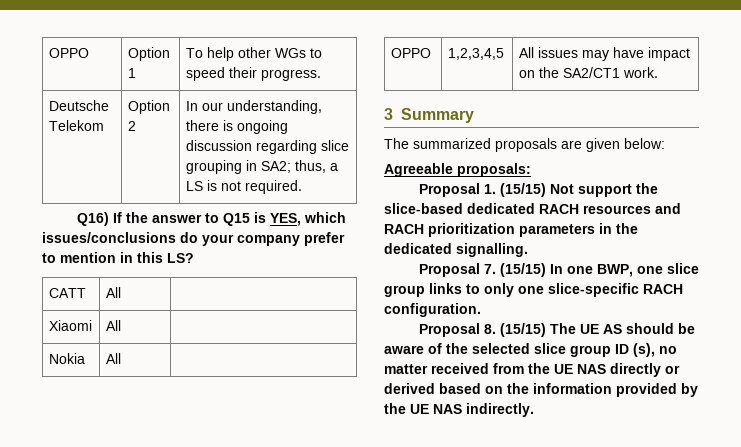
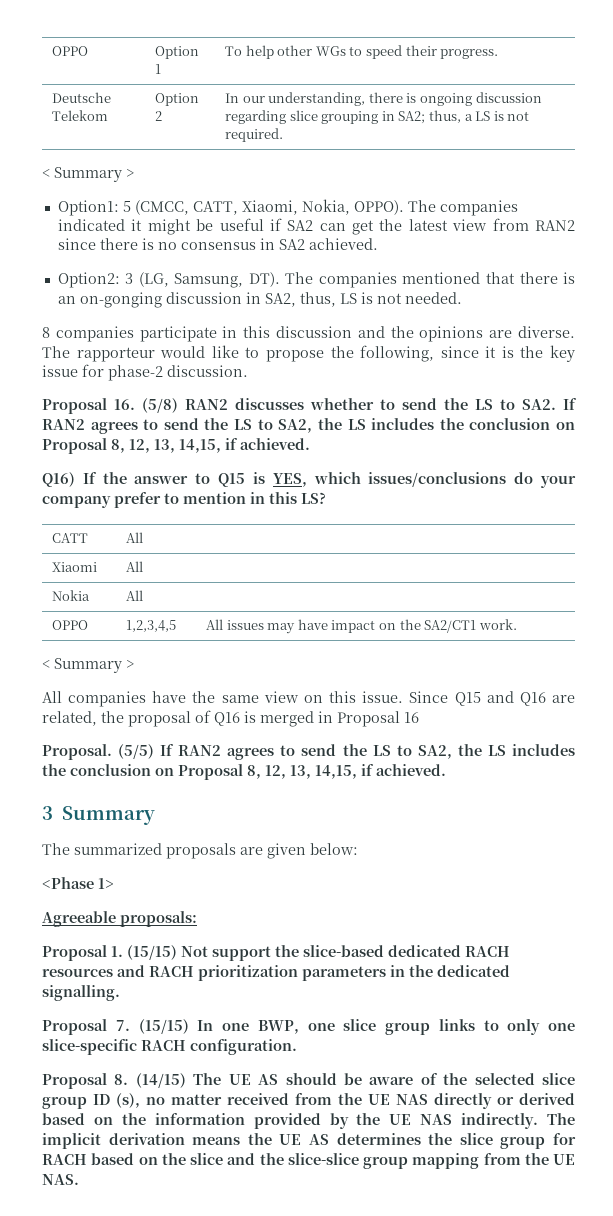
(302, 187) none -> [42,167,134,182] [57,199,518,216] [57,218,575,235] [57,238,378,250] [57,272,575,288] [57,292,462,308] [42,326,575,342] [42,345,575,362] [42,364,248,381] [42,398,577,414] [42,418,576,434] [42,438,310,454] // < Summary > // Option1: 5 (CMCC, CATT, Xiaomi, Nokia, OPPO). The companies indicated it might be useful if SA2 can get the latest view from RAN2 since there is no consensus in SA2 achieved. // Option2: 3 (LG, Samsung, DT). The companies mentioned that there is an on-gonging discussion in SA2, thus, LS is not needed. // 8 companies participate in this discussion and the opinions are diverse. The rapporteur would like to propose the following, since it is the key issue for phase-2 discussion. // Proposal 16. (5/8) RAN2 discusses whether to send the LS to SA2. If RAN2 agrees to send the LS to SA2, the LS includes the conclusion on Proposal 8, 12, 13, 14,15, if achieved.
(658, 72) none -> [42,658,134,673] [42,691,575,707] [42,710,419,727] [42,744,576,760] [42,764,446,780] // < Summary > // All companies have the same view on this issue. Since Q15 and Q16 are related, the proposal of Q16 is merged in Proposal 16 // Proposal. (5/5) If RAN2 agrees to send the LS to SA2, the LS includes the conclusion on Proposal 8, 12, 13, 14,15, if achieved.
(665, 143) none -> [42,877,114,889] // <Phase 1>
[499,323,546,337] (15/15) -> [135,1073,186,1088] (14/15)
(534, 410) none -> [546,1113,575,1125] [42,1133,577,1149] [42,1153,575,1169] [42,1174,79,1185] The implicit derivation means the UE AS determines the slice group for RACH based on the slice and the slice-slice group mapping from the UE NAS.

